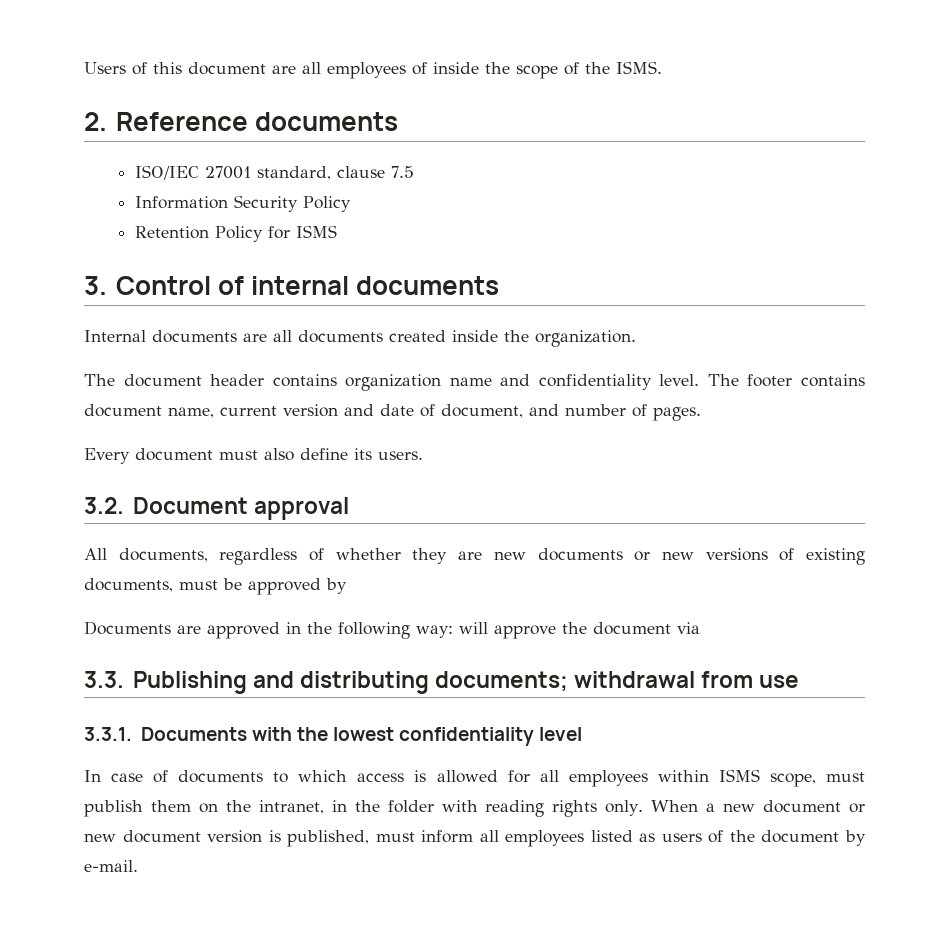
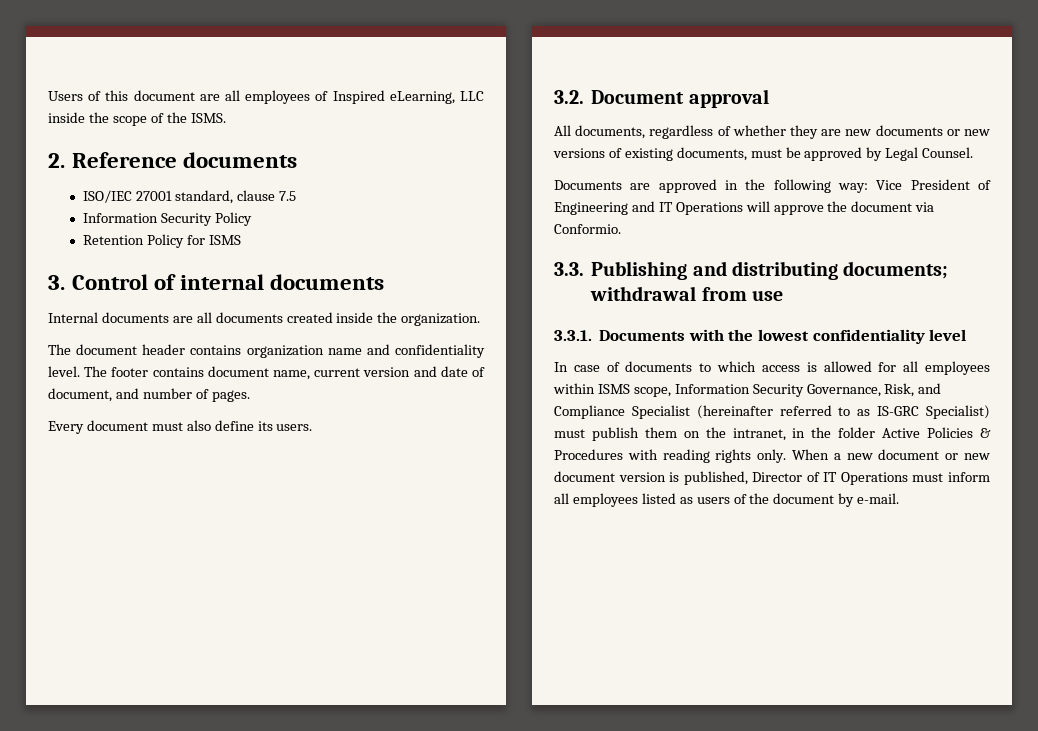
(427, 68) none -> [332,90,484,104] Inspired eLearning, LLC
(347, 586) none -> [885,147,974,161] Legal Counsel.
(453, 631) none -> [876,179,991,190] [554,201,743,215] Vice President of Engineering and IT Operations
(700, 628) none -> [554,224,621,234] Conformio.
(816, 780) none -> [674,383,942,397] [554,405,990,419] Information Security Governance, Risk, and Compliance Specialist (hereinafter referred to as IS-GRC Specialist)
(434, 806) none -> [882,427,992,438] [554,449,623,460] Active Policies & Procedures
(370, 838) none -> [752,472,908,485] Director of IT Operations

